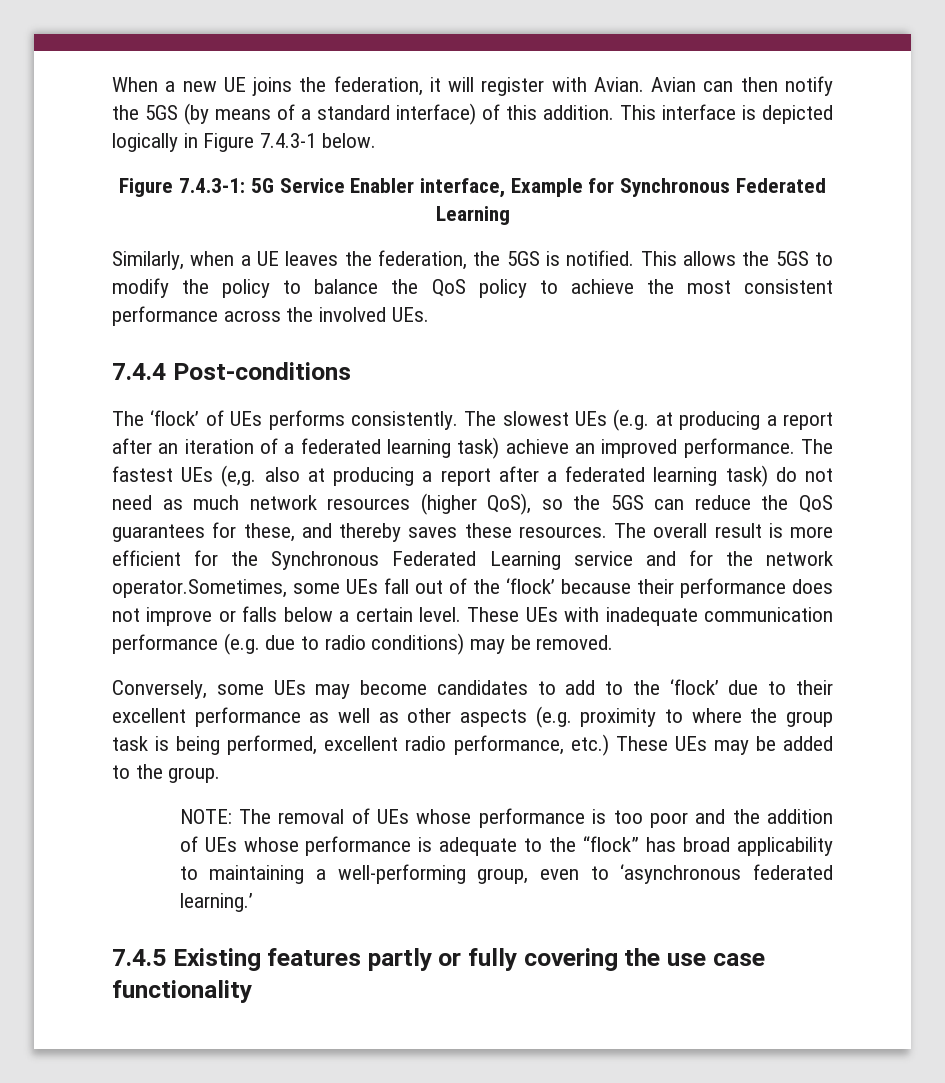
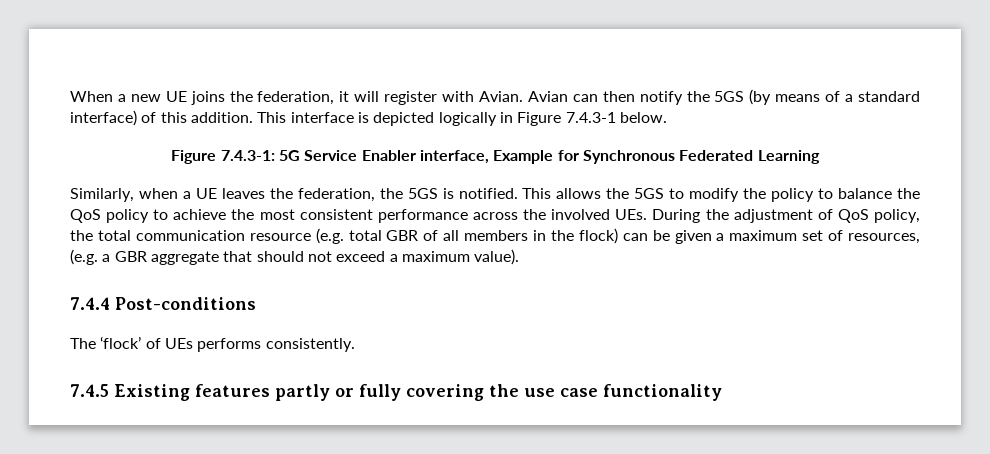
(429, 314) none -> [652,209,921,223] [70,228,920,244] [70,249,520,265] During the adjustment of QoS policy, the total communication resource (e.g. total GBR of all members in the flock) can be given a maximum set of resources, (e.g. a GBR aggregate that should not exceed a maximum value).
[464,409,833,431] [112,437,833,459] [112,465,833,487] [112,493,834,515] [112,522,833,542] [112,550,834,570] [112,578,833,598] [112,606,834,626] [112,633,614,655] [112,679,833,699] [112,706,833,728] [112,734,834,756] [112,764,221,783] [179,808,834,828] [179,836,833,856] [179,864,833,884] [179,893,253,912] The slowest UEs (e.g. at producing a report after an iteration of a federated learning task) achieve an improved performance. The fastest UEs (e,g. also at producing a report after a federated learning task) do not need as much network resources (higher QoS), so the 5GS can reduce the QoS guarantees for these, and thereby saves these resources. The overall result is more efficient for the Synchronous Federated Learning service and for the network operator.Sometimes, some UEs fall out of the ‘flock’ because their performance does not improve or falls below a certain level. These UEs with inadequate communication performance (e.g. due to radio conditions) may be removed. // Conversely, some UEs may become candidates to add to the ‘flock’ due to their excellent performance as well as other aspects (e.g. proximity to where the group task is being performed, excellent radio performance, etc.) These UEs may be added to the group. // NOTE: The removal of UEs whose performance is too poor and the addition of UEs whose performance is adequate to the “flock” has broad applicability to maintaining a well-performing group, even to ‘asynchronous federated learning.’ -> (355, 345) none

